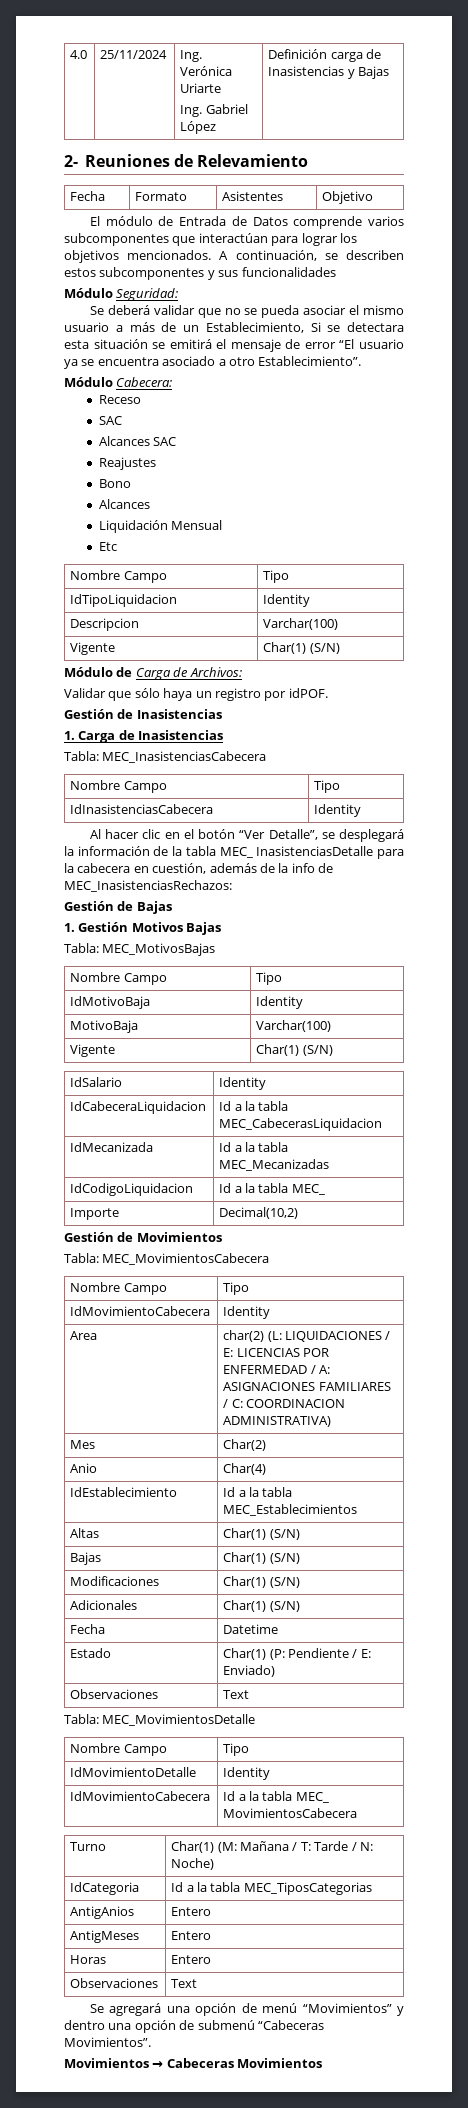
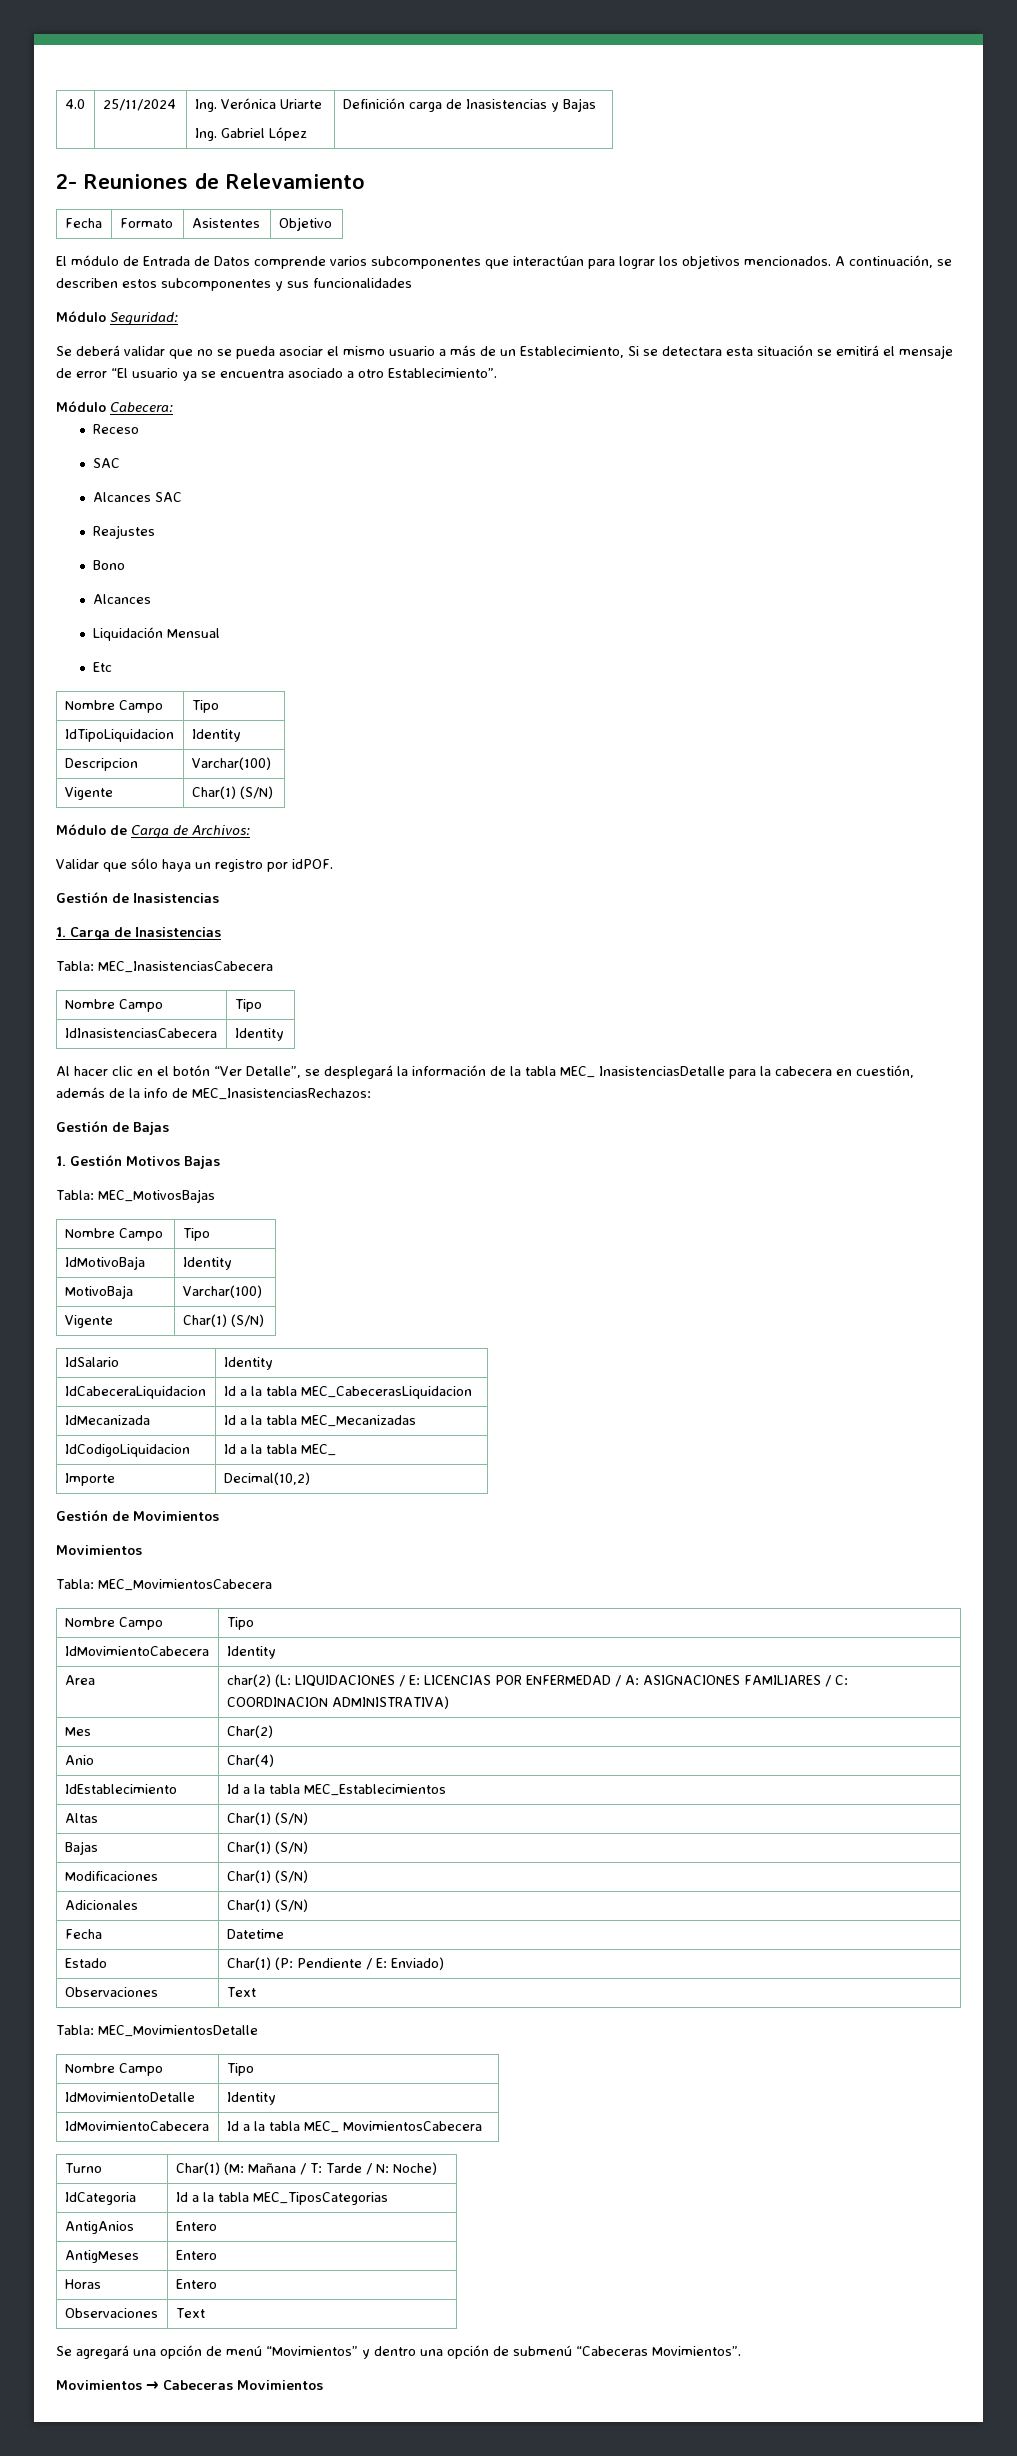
(222, 1237) none -> [56,1545,142,1555] // Movimientos

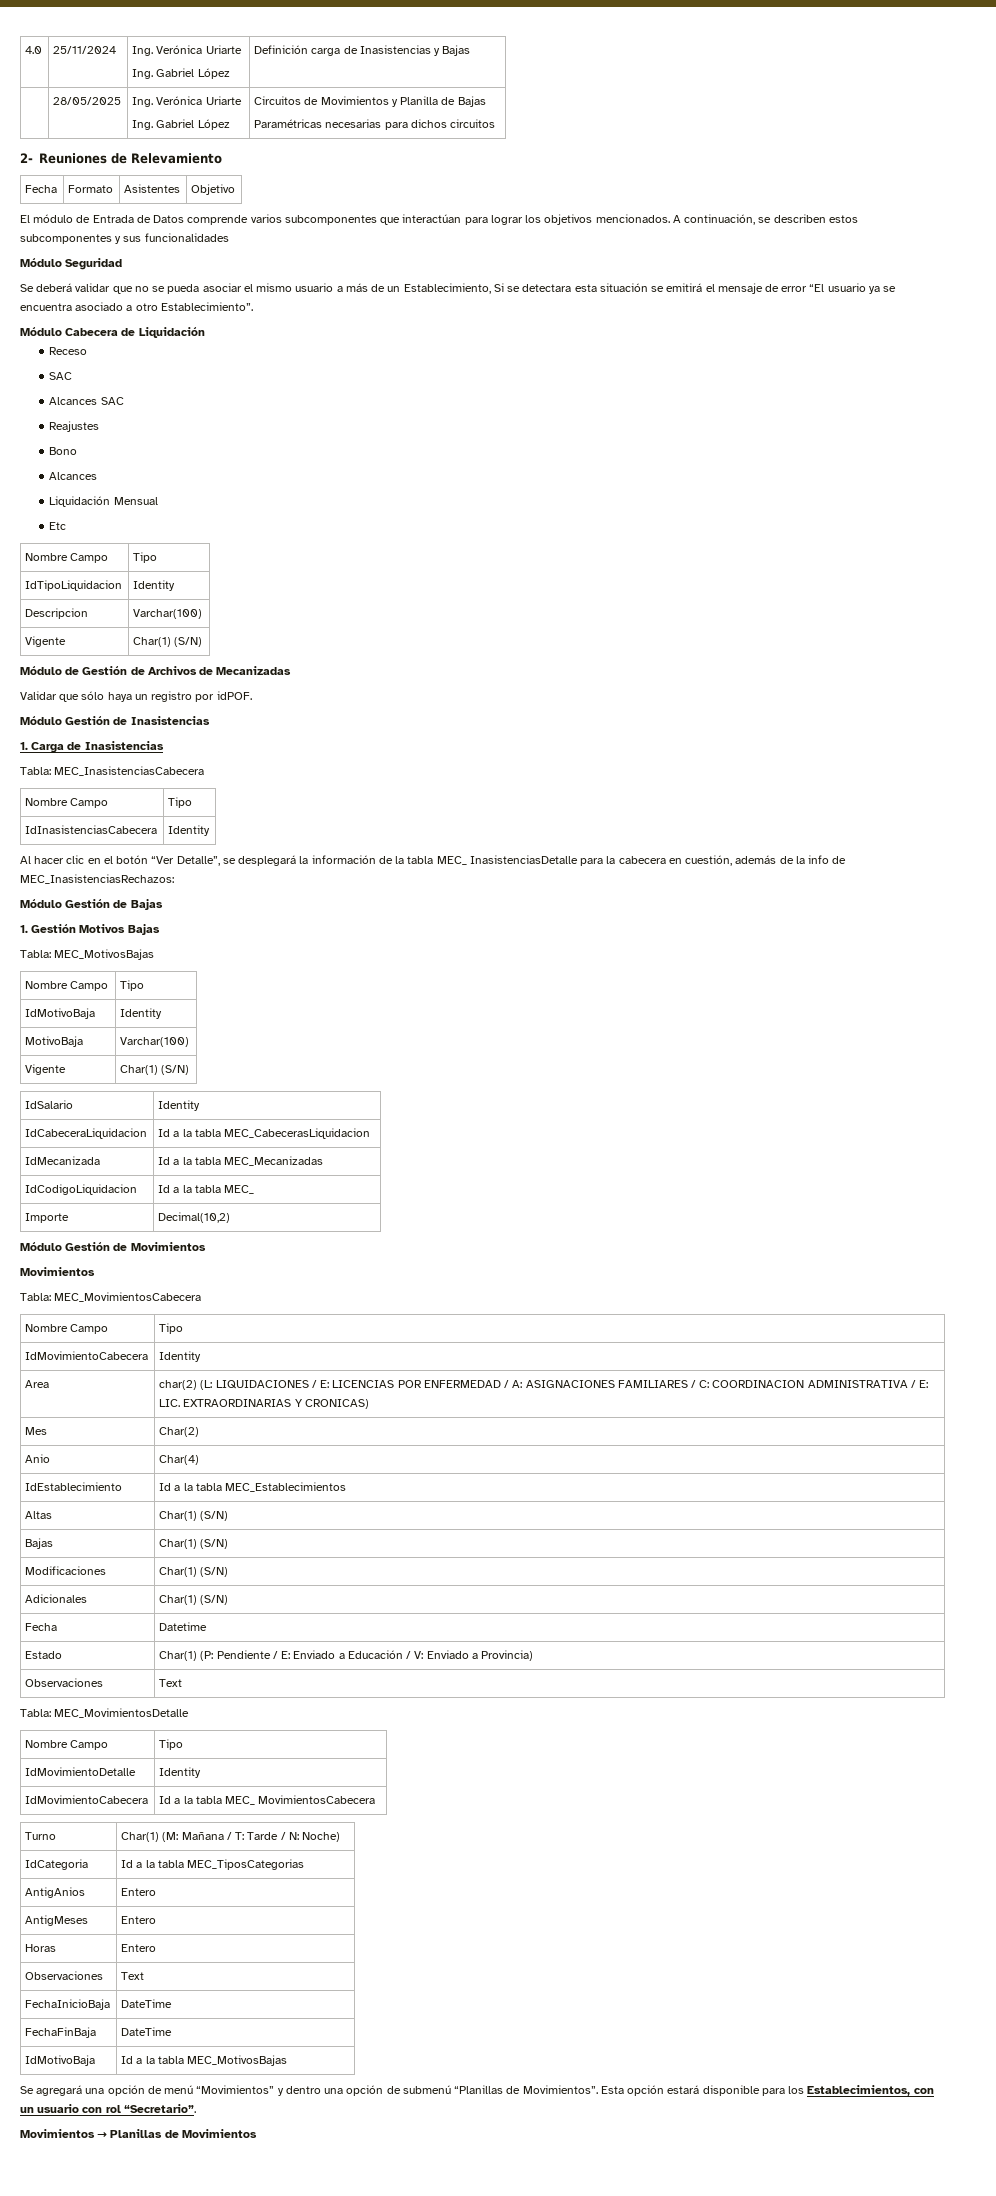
(596, 105) none -> [53,97,122,105] [132,96,242,107] [132,119,230,130] [254,96,486,107] [254,119,496,130] // | 28/05/2025 | Ing. Verónica Uriarte // Ing. Gabriel López | Circuitos de Movimientos y Planilla de Bajas // Paramétricas necesarias para dichos circuitos
[110,312,178,326] Seguridad: -> [65,258,123,270] Seguridad
[110,402,173,413] Cabecera: -> [65,327,205,338] Cabecera de Liquidación
[131,825,250,839] Carga de Archivos: -> [82,666,292,675] Gestión de Archivos de Mecanizadas
(333, 864) none -> [20,716,62,725] Módulo
(371, 1094) none -> [20,899,62,908] Módulo
(310, 1478) none -> [20,1242,62,1251] Módulo
[331,1696,449,1709] ADMINISTRATIVA) -> [807,1380,929,1388] [159,1399,369,1409] ADMINISTRATIVA / E: LIC. EXTRAORDINARIAS Y CRONICAS)
[390,1957,444,1970] Enviado) -> [293,1650,534,1661] Enviado a Educación / V: Enviado a Provincia)
(205, 2313) none -> [25,1999,111,2010] [121,1999,173,2008] [25,2027,97,2038] [121,2027,173,2036] [25,2055,96,2066] [121,2055,288,2066] // FechaInicioBaja | DateTime // FechaFinBaja | DateTime // IdMotivoBaja | Id a la tabla MEC_MotivosBajas
[576,2346,648,2356] “Cabeceras -> [454,2085,521,2094] “Planillas de
(741, 2351) none -> [600,2085,934,2096] [20,2104,196,2113] Esta opción estará disponible para los Establecimientos, con un usuario con rol “Secretario”.
[163,2380,233,2390] Cabeceras -> [110,2129,179,2138] Planillas de

